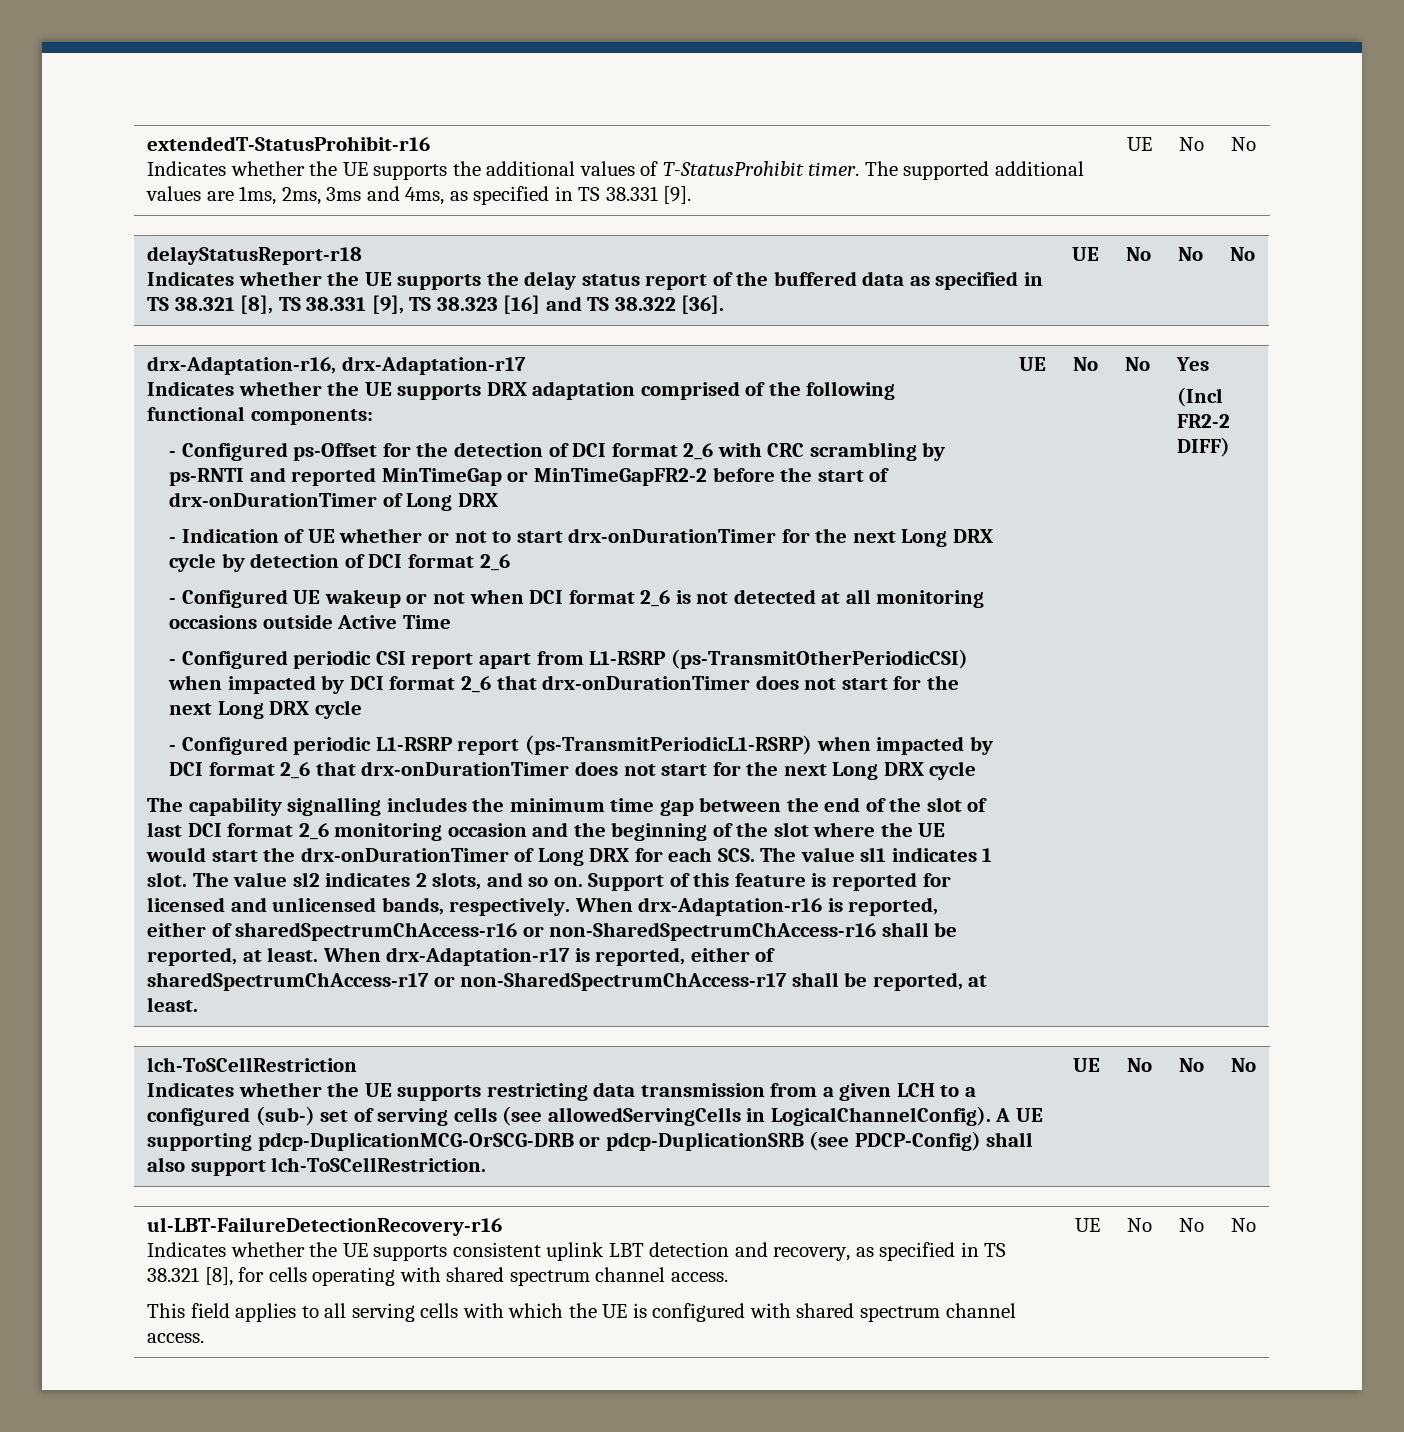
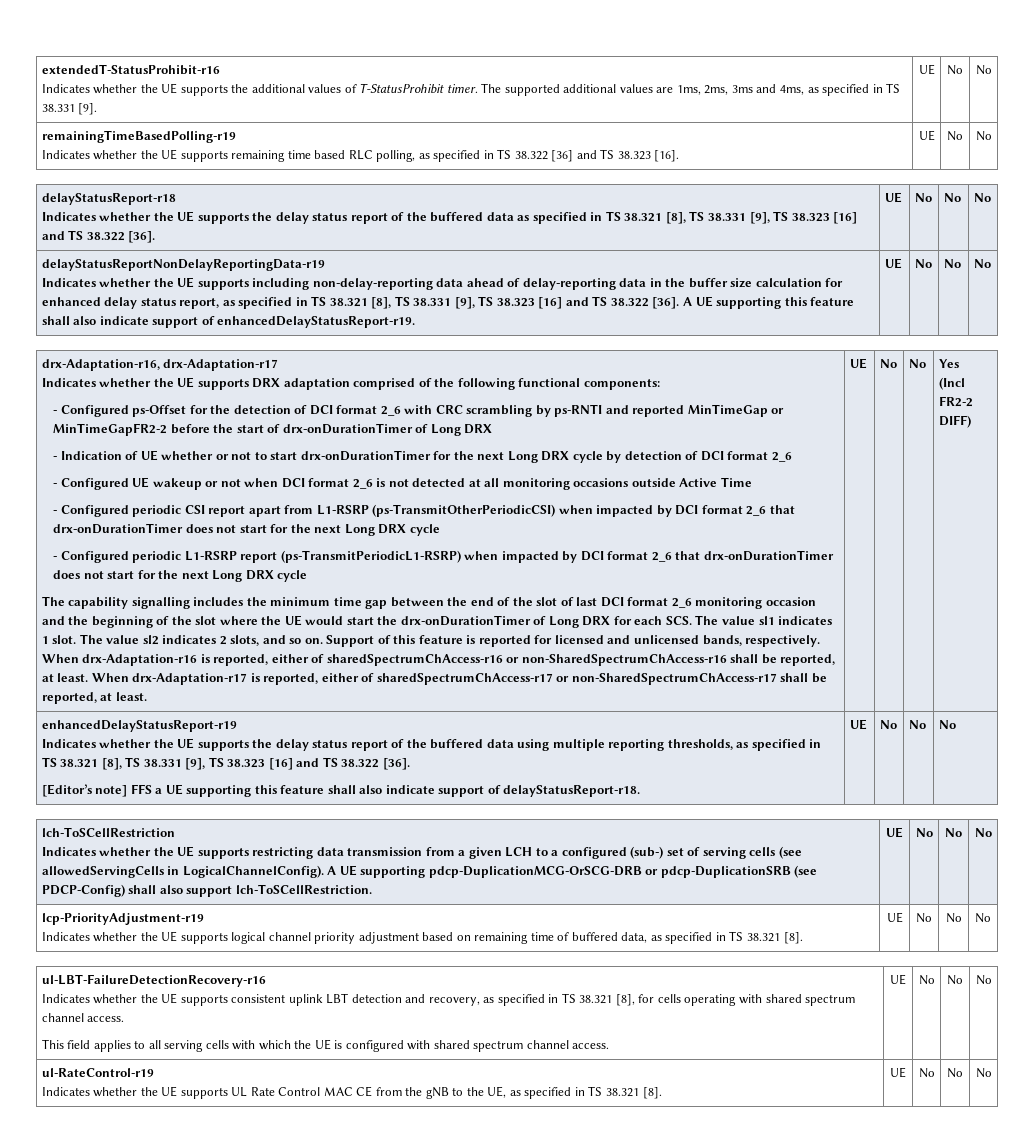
(1256, 144) none -> [41,130,236,143] [41,149,680,162] [918,130,935,141] [947,131,963,141] [975,131,992,141] // remainingTimeBasedPolling-r19 // Indicates whether the UE supports remaining time based RLC polling, as specified in TS 38.322 [36] and TS 38.323 [16]. | UE | No | No
(1255, 254) none -> [41,259,325,271] [41,277,844,290] [41,296,855,309] [41,316,416,328] [884,258,902,269] [914,259,932,268] [943,259,961,268] [973,259,991,268] // delayStatusReportNonDelayReportingData-r19 // Indicates whether the UE supports including non-delay-reporting data ahead of delay-reporting data in the buffer size calculation for enhanced delay status report, as specified in TS 38.321 [8], TS 38.331 [9], TS 38.323 [16] and TS 38.322 [36]. A UE supporting this feature shall also indicate support of enhancedDelayStatusReport-r19. | UE | No | No | No
(1230, 447) none -> [41,720,237,732] [41,738,822,751] [41,757,410,770] [41,784,641,797] [849,719,867,730] [879,720,897,729] [908,720,926,729] [938,720,956,729] // enhancedDelayStatusReport-r19 // Indicates whether the UE supports the delay status report of the buffered data using multiple reporting thresholds, as specified in TS 38.321 [8], TS 38.331 [9], TS 38.323 [16] and TS 38.322 [36]. // [Editor’s note] FFS a UE supporting this feature shall also indicate support of delayStatusReport-r18. | UE | No | No | No
(1256, 1065) none -> [41,913,204,925] [41,931,803,944] [886,912,903,923] [916,913,932,923] [945,913,962,923] [975,913,991,923] // lcp-PriorityAdjustment-r19 // Indicates whether the UE supports logical channel priority adjustment based on remaining time of buffered data, as specified in TS 38.321 [8]. | UE | No | No | No
(1256, 1225) none -> [41,1068,154,1077] [41,1086,662,1099] [890,1067,906,1078] [918,1068,935,1078] [947,1068,963,1078] [975,1068,992,1078] // ul-RateControl-r19 // Indicates whether the UE supports UL Rate Control MAC CE from the gNB to the UE, as specified in TS 38.321 [8]. | UE | No | No | No

